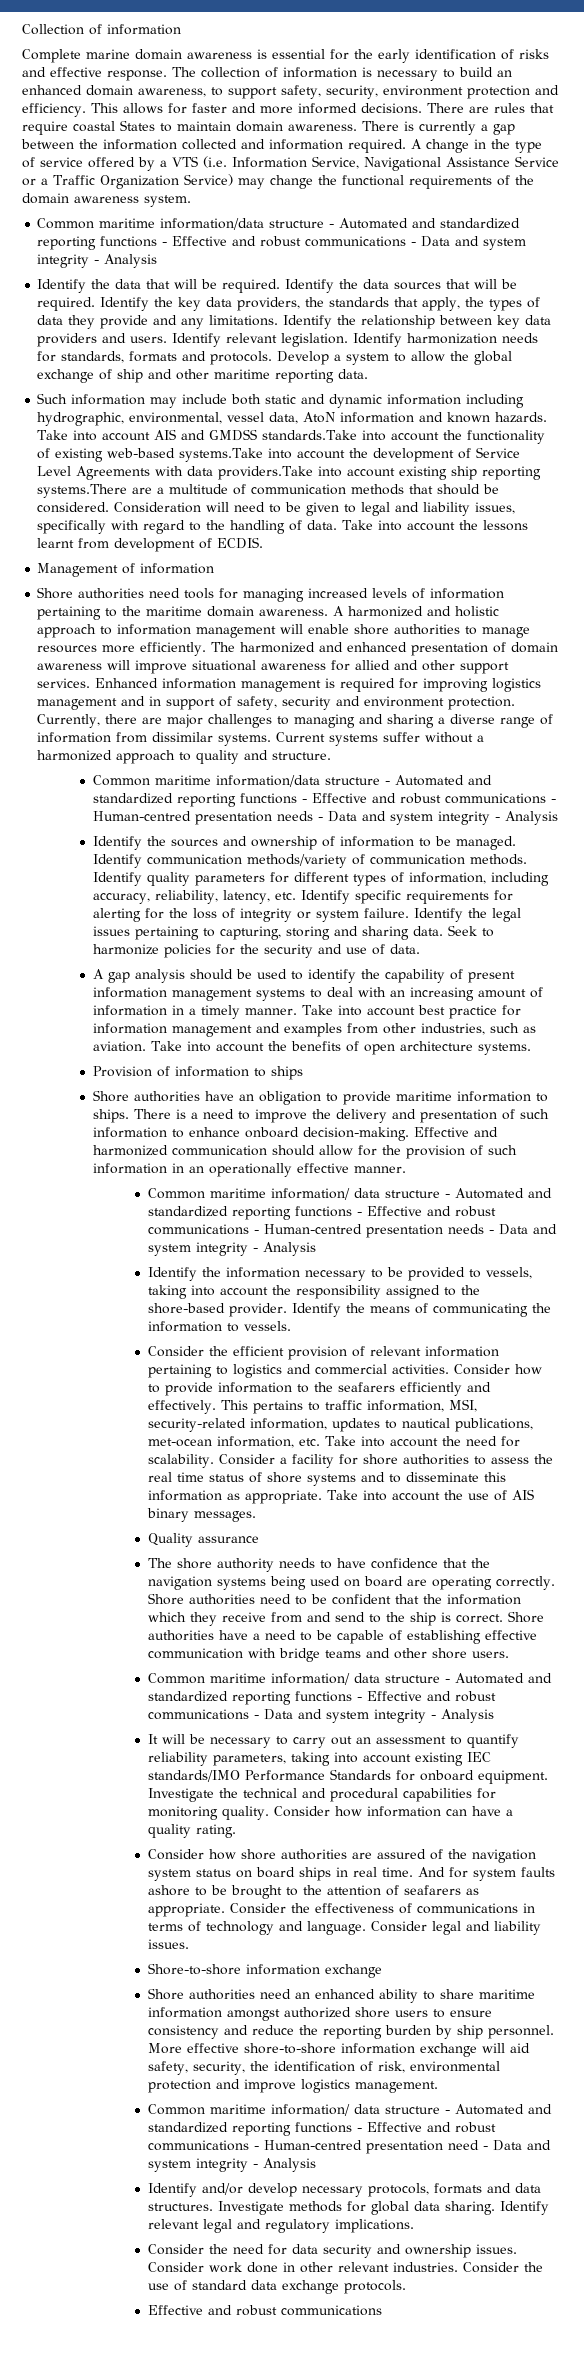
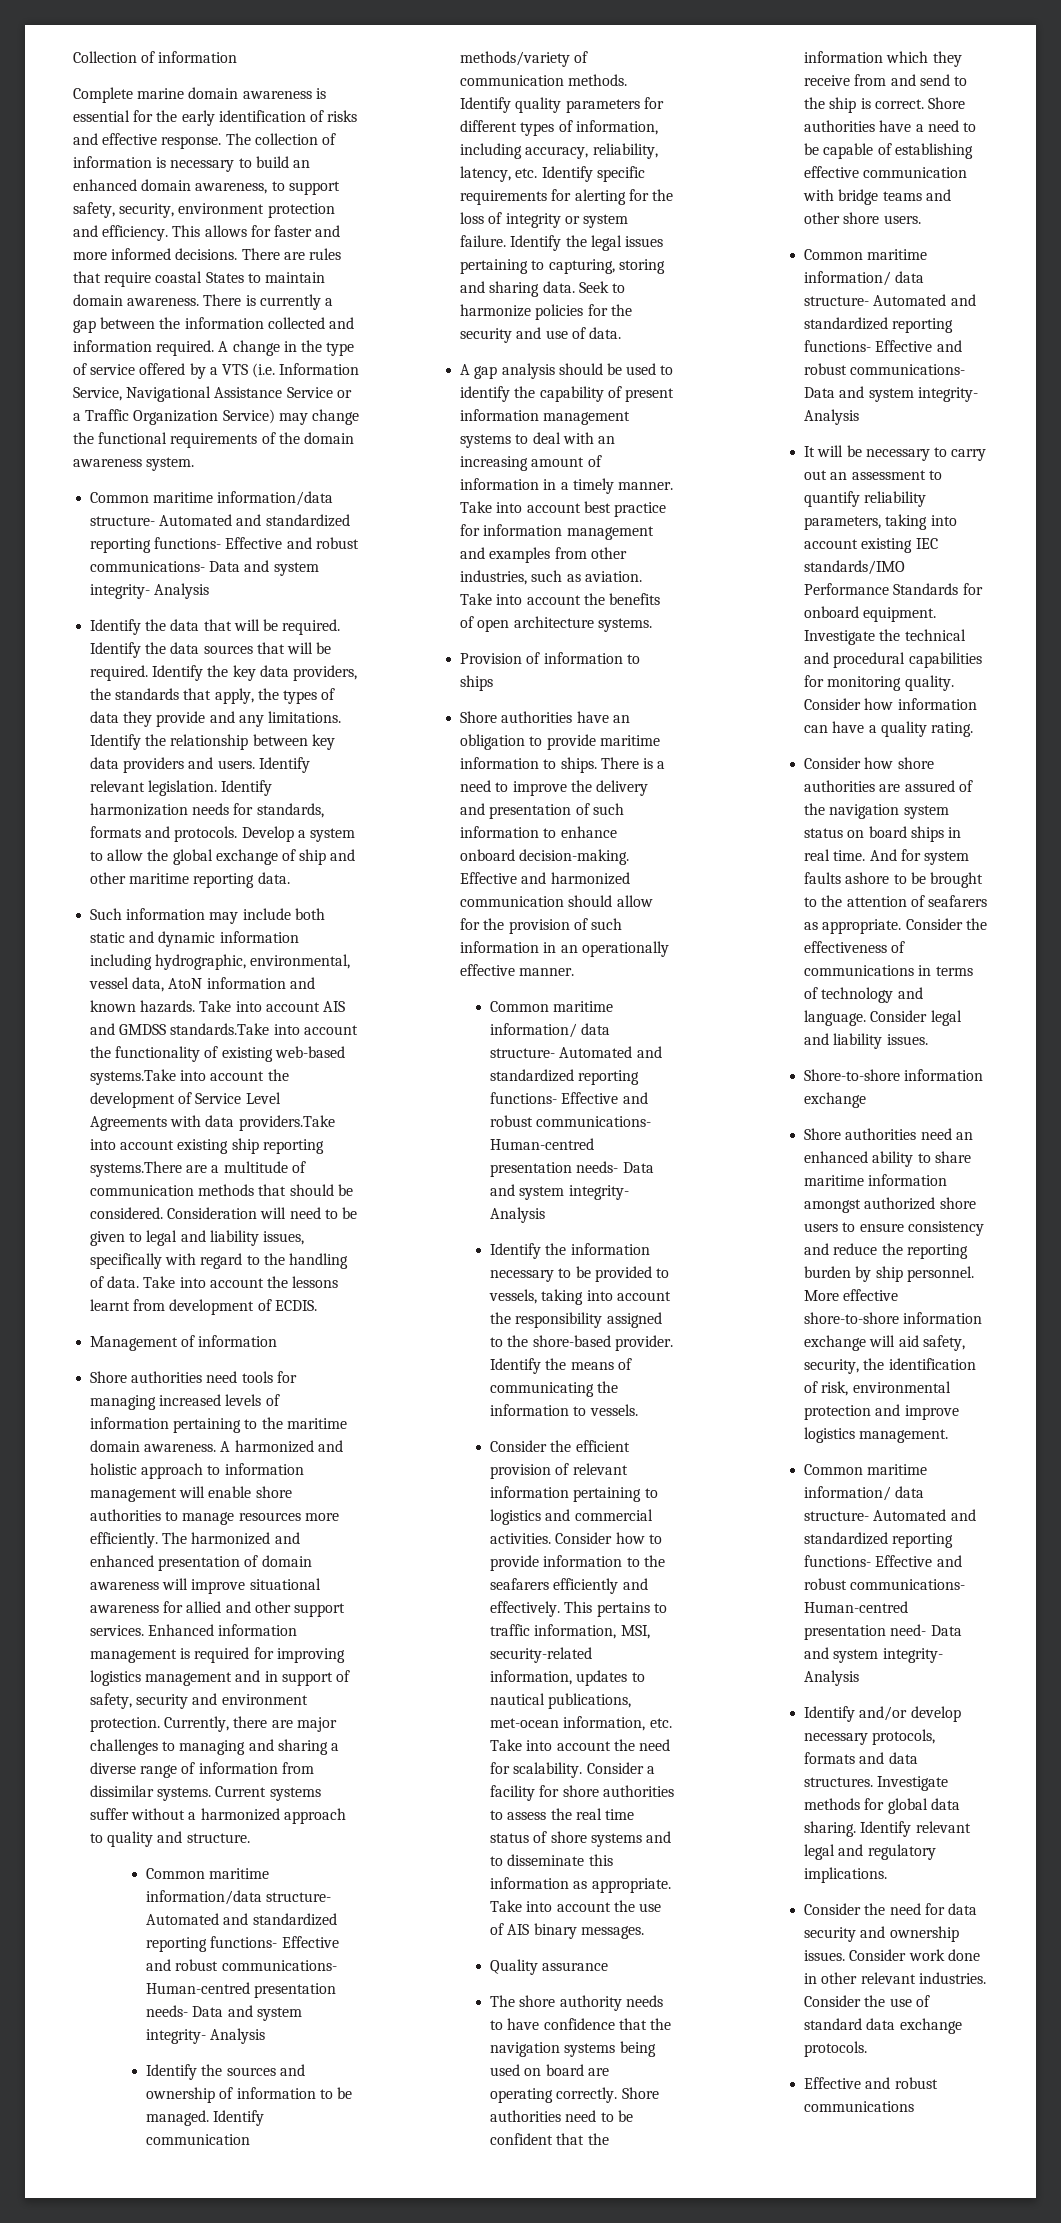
[269,218,521,229] [37,236,527,250] [37,254,100,268] structure - Automated and standardized reporting functions - Effective and robust communications - Data and system integrity - -> [90,514,350,527] [90,537,359,553] [90,560,319,576] [90,584,151,599] structure- Automated and standardized reporting functions- Effective and robust communications- Data and system integrity-
[324,775,492,786] [92,793,556,807] [92,811,500,825] structure - Automated and standardized reporting functions - Effective and robust communications - Human-centred presentation needs - Data and system integrity - -> [266,1892,332,1902] [146,1913,337,1926] [146,1936,339,1952] [146,1959,337,1971] [146,1982,337,1998] [146,2005,302,2021] [146,2029,207,2044] structure- Automated and standardized reporting functions- Effective and robust communications- Human-centred presentation needs- Data and system integrity-
[385,1188,553,1199] [148,1206,497,1220] [148,1224,558,1238] [148,1242,259,1256] structure - Automated and standardized reporting functions - Effective and robust communications - Human-centred presentation needs - Data and system integrity - -> [490,1046,662,1058] [490,1069,640,1085] [490,1092,648,1104] [490,1115,652,1127] [490,1138,595,1150] [490,1161,654,1177] [490,1184,629,1200] structure- Automated and standardized reporting functions- Effective and robust communications- Human-centred presentation needs- Data and system integrity-
[385,1673,553,1684] [148,1691,497,1705] [148,1709,437,1723] structure - Automated and standardized reporting functions - Effective and robust communications - Data and system integrity - -> [804,294,976,306] [804,317,954,333] [804,340,962,352] [804,363,966,375] [804,386,978,402] structure- Automated and standardized reporting functions- Effective and robust communications- Data and system integrity-
[385,2104,553,2115] [148,2122,497,2136] [148,2140,552,2154] [148,2158,259,2172] structure - Automated and standardized reporting functions - Effective and robust communications - Human-centred presentation need - Data and system integrity - -> [804,1509,976,1521] [804,1532,954,1548] [804,1555,962,1567] [804,1578,966,1590] [804,1601,909,1613] [804,1624,962,1640] [804,1647,943,1663] structure- Automated and standardized reporting functions- Effective and robust communications- Human-centred presentation need- Data and system integrity-

